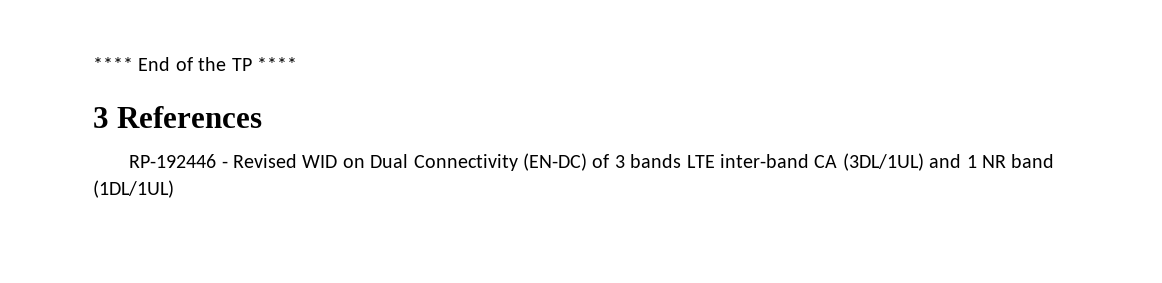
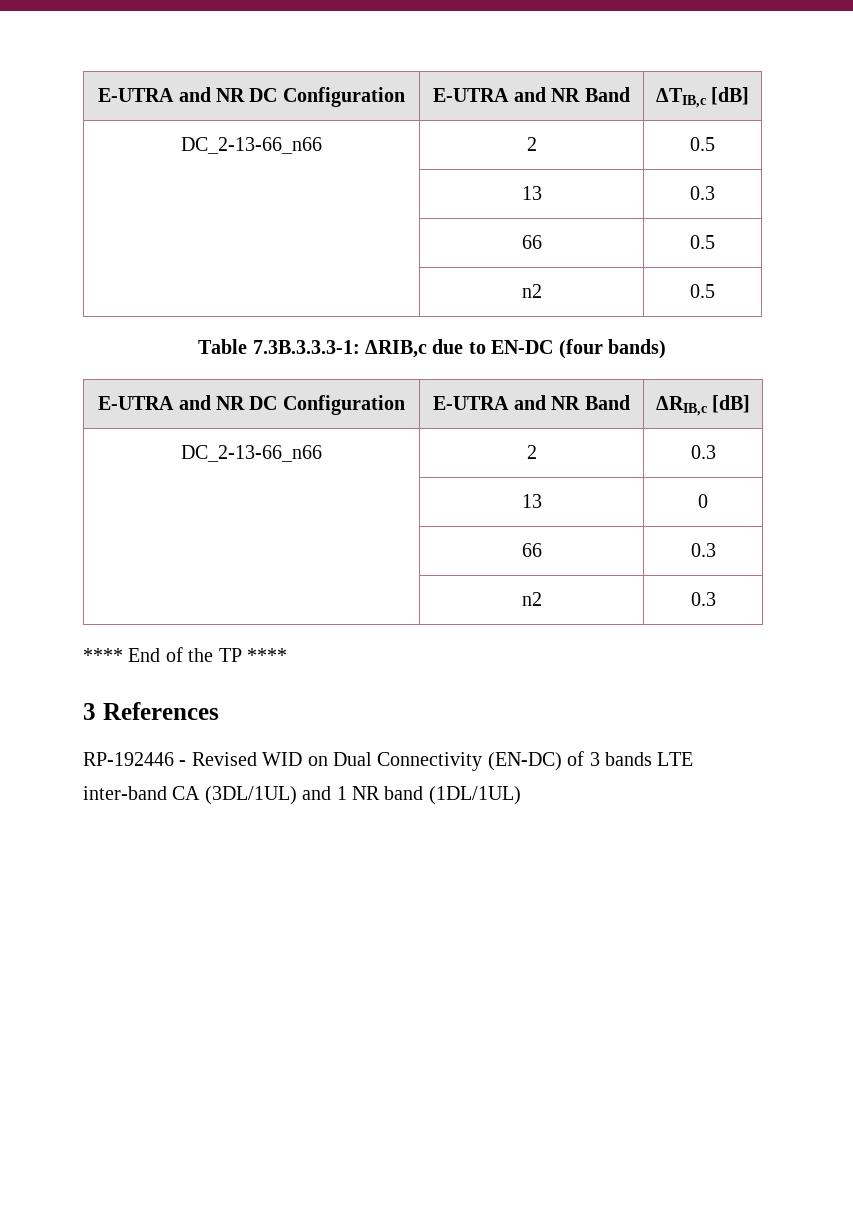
(93, 64) none -> [98,87,405,107] [433,87,630,102] [655,87,750,108] [181,137,322,154] [526,137,537,151] [690,137,715,151] [521,186,542,200] [690,186,715,200] [521,235,542,249] [690,235,715,249] [521,284,542,298] [690,284,715,298] [198,339,666,359] [98,395,405,415] [433,395,630,410] [655,395,751,416] [181,445,322,462] [526,445,537,459] [690,445,716,459] [521,494,542,508] [698,494,708,508] [521,543,542,557] [690,543,716,557] [521,592,542,606] [690,592,716,606] E-UTRA and NR DC Configuration | E-UTRA and NR Band | ΔTIB,c [dB] // DC_2-13-66_n66 | 2 | 0.5 // | 13 | 0.3 // | 66 | 0.5 // | n2 | 0.5 // Table 7.3B.3.3.3-1: ΔRIB,c due to EN-DC (four bands) // E-UTRA and NR DC Configuration | E-UTRA and NR Band | ΔRIB,c [dB] // DC_2-13-66_n66 | 2 | 0.3 // | 13 | 0 // | 66 | 0.3 // | n2 | 0.3 //

